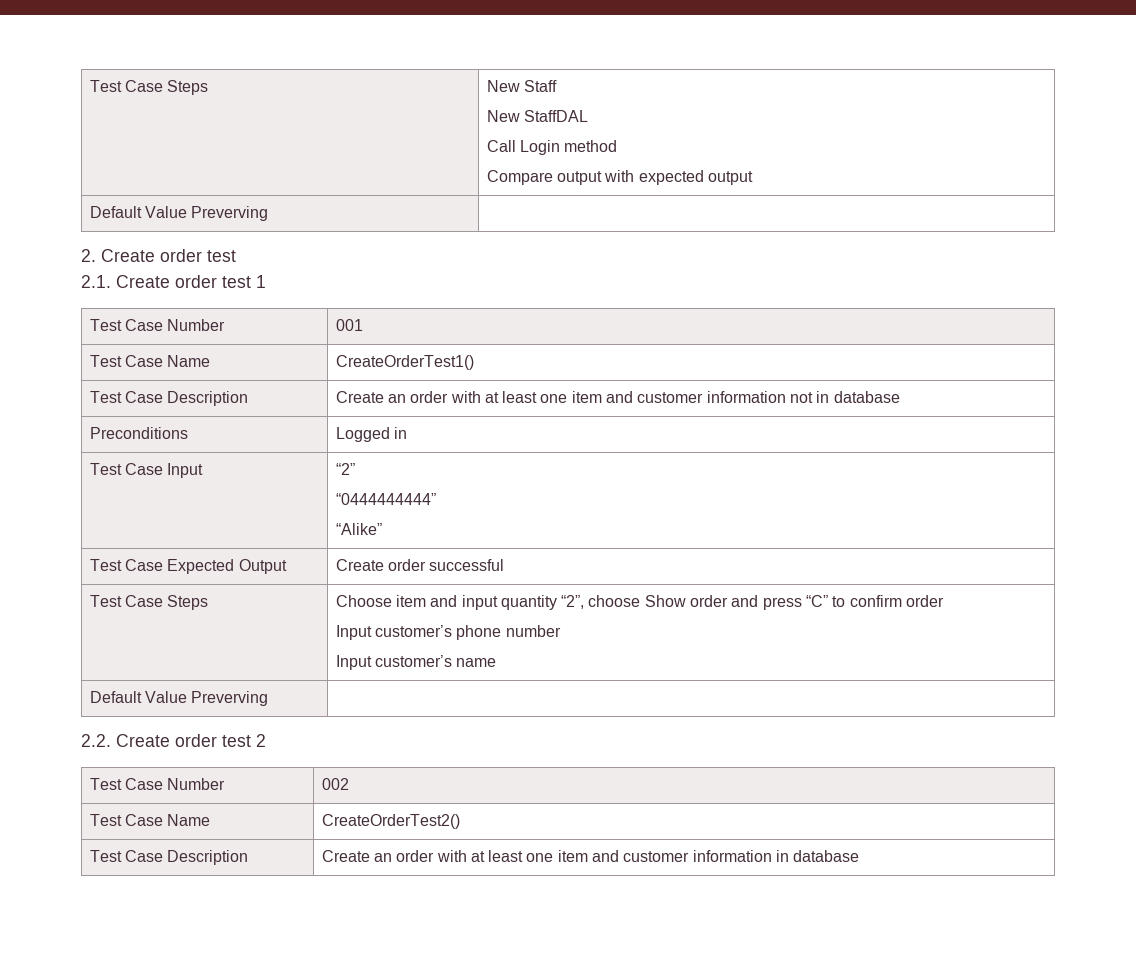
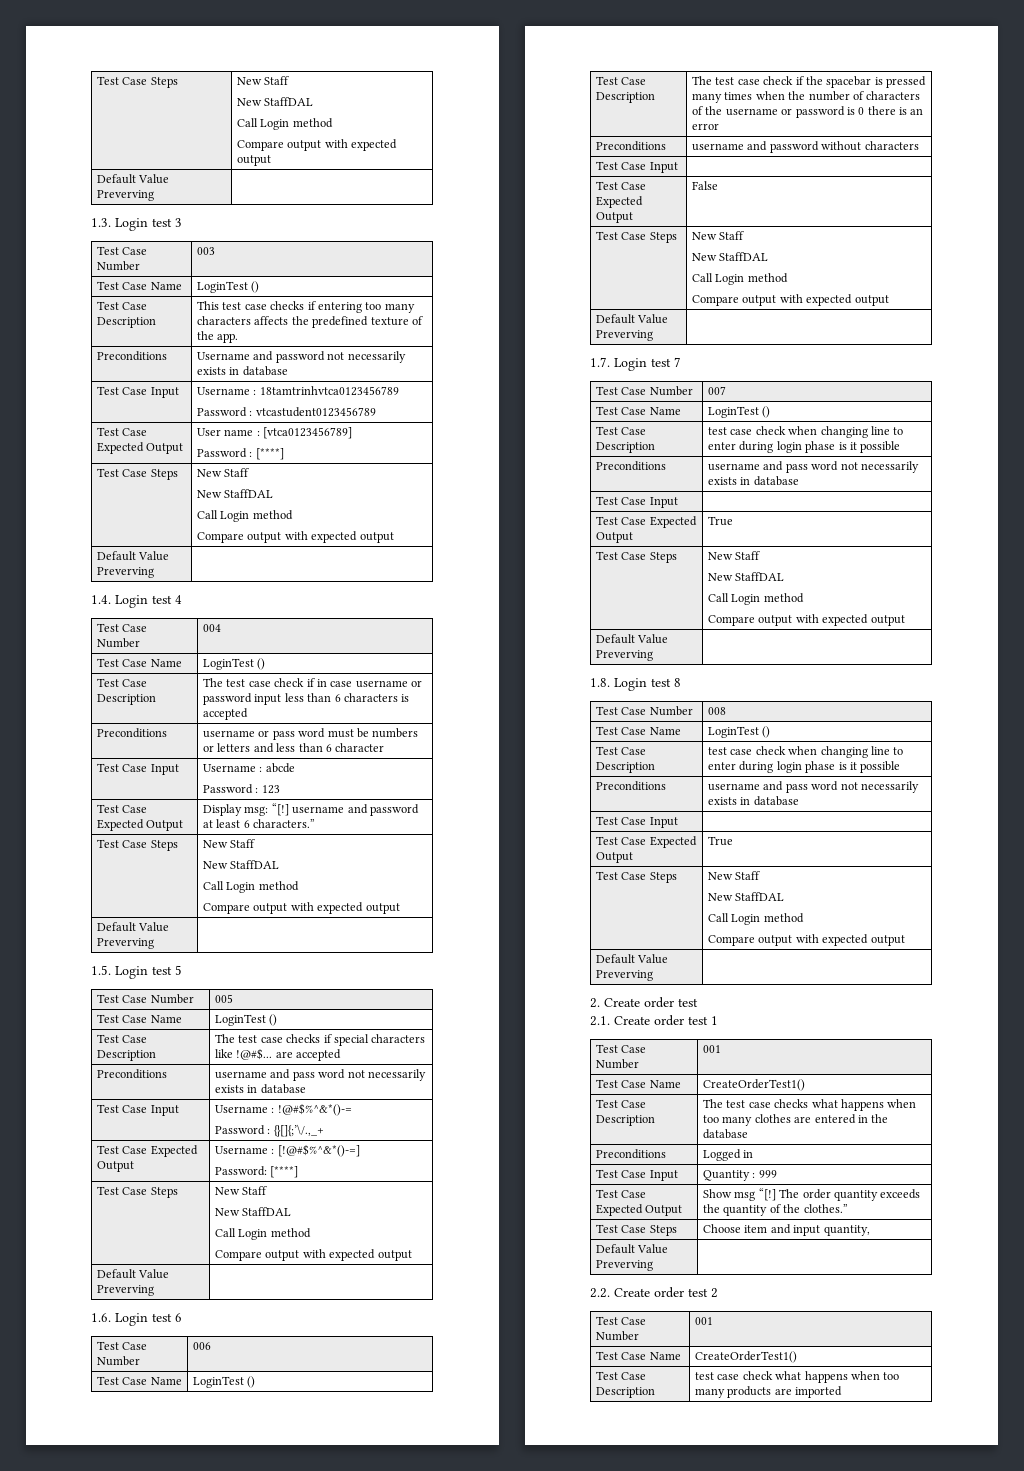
(269, 213) none -> [91,218,182,231] [97,246,148,255] [97,261,141,271] [197,247,216,255] [97,281,182,290] [197,281,260,293] [97,301,148,310] [97,317,157,328] [197,301,415,313] [197,316,423,328] [197,331,239,343] [97,351,168,361] [197,351,406,363] [197,366,288,376] [97,386,179,398] [197,386,399,396] [197,407,376,417] [97,427,148,436] [97,442,184,454] [197,427,353,439] [197,448,284,460] [97,468,178,480] [197,468,250,477] [197,489,274,498] [197,510,293,522] [197,531,394,543] [97,551,170,561] [97,567,155,578] [91,595,182,608] [97,623,148,632] [97,638,141,648] [203,624,222,632] [97,658,182,667] [203,658,266,670] [97,678,148,687] [97,694,157,705] [203,678,423,688] [203,693,410,705] [203,708,249,720] [97,728,168,738] [203,728,419,740] [203,743,385,753] [97,763,179,775] [203,763,295,773] [203,784,280,794] [97,804,148,813] [97,819,184,831] [203,803,419,816] [203,819,316,828] [97,839,178,851] [203,839,256,848] [203,860,280,869] [203,881,299,893] [203,902,400,914] [97,922,170,932] [97,938,155,949] [91,965,182,979] [97,994,194,1004] [215,994,234,1003] [97,1014,182,1023] [215,1014,278,1026] [97,1034,148,1043] [97,1050,157,1061] [215,1034,426,1046] [215,1048,342,1061] [97,1069,168,1079] [215,1069,426,1081] [215,1084,306,1094] [97,1104,179,1116] [215,1103,352,1116] [215,1124,324,1137] [97,1145,198,1157] [97,1161,135,1172] [215,1144,360,1157] [215,1166,299,1178] [97,1186,178,1198] [215,1186,268,1195] [215,1207,292,1216] [215,1228,311,1240] [215,1249,412,1261] [97,1269,170,1279] [97,1285,155,1296] [91,1313,182,1326] [97,1341,148,1350] [97,1356,141,1366] [193,1342,212,1350] [97,1376,182,1385] [193,1376,256,1388] [596,76,647,85] [596,92,656,103] [692,76,927,88] [692,91,921,103] [692,106,924,118] [692,123,720,130] [596,141,667,151] [692,141,919,153] [596,161,678,173] [596,181,647,190] [596,196,644,208] [596,212,634,223] [692,181,719,190] [596,231,677,243] [692,231,745,240] [692,252,769,261] [692,273,788,285] [692,294,889,306] [596,314,669,324] [596,330,654,341] [590,357,681,371] [596,386,693,396] [708,386,727,395] [596,406,681,415] [708,406,771,418] [596,426,647,435] [596,442,656,453] [708,426,904,438] [708,441,901,453] [596,461,667,471] [708,461,919,473] [708,476,799,486] [596,496,678,508] [596,516,697,528] [596,532,634,543] [708,516,734,526] [596,551,677,563] [708,551,761,560] [708,572,785,581] [708,593,804,605] [708,614,905,626] [596,634,669,644] [596,650,654,661] [590,678,681,691] [596,706,693,716] [708,707,727,715] [596,726,681,735] [708,726,771,738] [596,746,647,755] [596,762,656,773] [708,746,904,758] [708,761,901,773] [596,781,667,791] [708,781,919,793] [708,796,799,806] [596,816,678,828] [596,836,697,848] [596,852,634,863] [708,836,734,846] [596,871,677,883] [708,871,761,880] [708,892,785,901] [708,913,804,925] [708,934,905,946] [596,954,669,964] [596,970,654,981] // 1.3. Login test 3 // Test Case Number | 003 // Test Case Name | LoginTest () // Test Case Description | This test case checks if entering too many characters affects the predefined texture of the app. // Preconditions | Username and password not necessarily exists in database // Test Case Input | Username : 18tamtrinhvtca0123456789 // Password : vtcastudent0123456789 // Test Case Expected Output | User name : [vtca0123456789] // Password : [****] // Test Case Steps | New Staff // New StaffDAL // Call Login method // Compare output with expected output // Default Value Preverving | // 1.4. Login test 4 // Test Case Number | 004 // Test Case Name | LoginTest () // Test Case Description | The test case check if in case username or password input less than 6 characters is accepted // Preconditions | username or pass word must be numbers or letters and less than 6 character // Test Case Input | Username : abcde // Password : 123 // Test Case Expected Output | Display msg: “[!] username and password at least 6 characters.” // Test Case Steps | New Staff // New StaffDAL // Call Login method // Compare output with expected output // Default Value Preverving | // 1.5. Login test 5 // Test Case Number | 005 // Test Case Name | LoginTest () // Test Case Description | The test case checks if special characters like !@#$... are accepted // Preconditions | username and pass word not necessarily exists in database // Test Case Input | Username : !@#$%^&*()-= // Password : {}[]{;’\/.,_+ // Test Case Expected Output | Username : [!@#$%^&*()-=] // Password: [****] // Test Case Steps | New Staff // New StaffDAL // Call Login method // Compare output with expected output // Default Value Preverving | // 1.6. Login test 6 // Test Case Number | 006 // Test Case Name | LoginTest () // Test Case Description | The test case check if the spacebar is pressed many times when the number of characters of the username or password is 0 there is an error // Preconditions | username and password without characters // Test Case Input | // Test Case Expected Output | False // Test Case Steps | New Staff // New StaffDAL // Call Login method // Compare output with expected output // Default Value Preverving | // 1.7. Login test 7 // Test Case Number | 007 // Test Case Name | LoginTest () // Test Case Description | test case check when changing line to enter during login phase is it possible // Preconditions | username and pass word not necessarily exists in database // Test Case Input | // Test Case Expected Output | True // Test Case Steps | New Staff // New StaffDAL // Call Login method // Compare output with expected output // Default Value Preverving | // 1.8. Login test 8 // Test Case Number | 008 // Test Case Name | LoginTest () // Test Case Description | test case check when changing line to enter during login phase is it possible // Preconditions | username and pass word not necessarily exists in database // Test Case Input | // Test Case Expected Output | True // Test Case Steps | New Staff // New StaffDAL // Call Login method // Compare output with expected output // Default Value Preverving |
[335,391,830,403] Create an order with at least one item and customer information not in -> [703,1099,917,1111] [703,1114,889,1126] The test case checks what happens when too many clothes are entered in the
[335,463,355,475] [335,493,436,505] [335,523,382,535] [89,559,287,574] [335,559,505,571] “2” // “0444444444” // “Alike” // Test Case Expected Output | Create order successful -> [703,1170,777,1181] [596,1189,647,1198] [596,1204,683,1216] [703,1188,921,1201] [703,1204,848,1216] Quantity : 999 // Test Case Expected Output | Show msg “[!] The order quantity exceeds the quantity of the clothes.”
[500,595,945,610] [335,625,561,640] [335,655,497,670] quantity “2”, choose Show order and press “C” to confirm order // Input customer’s phone number // Input customer’s name -> [823,1225,870,1236] quantity,
[321,778,349,790] [89,814,211,826] [321,814,460,829] [89,850,249,865] [321,850,860,862] 002 // Test Case Name | CreateOrderTest2() // Test Case Description | Create an order with at least one item and customer information in database -> [695,1317,714,1325] [596,1351,681,1360] [695,1351,798,1363] [596,1371,647,1380] [596,1387,656,1398] [695,1371,900,1383] [695,1386,843,1398] 001 // Test Case Name | CreateOrderTest1() // Test Case Description | test case check what happens when too many products are imported

